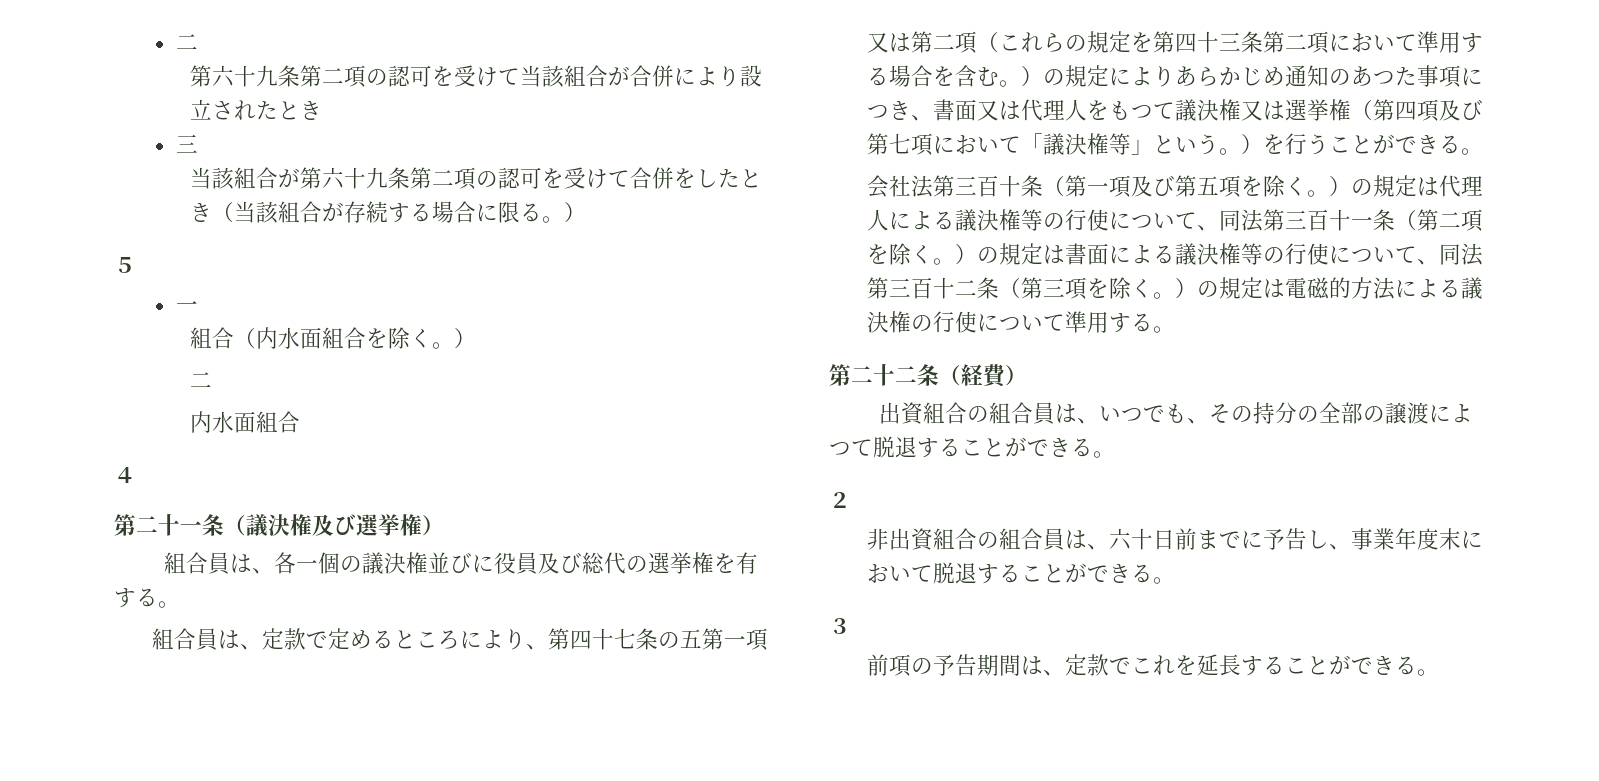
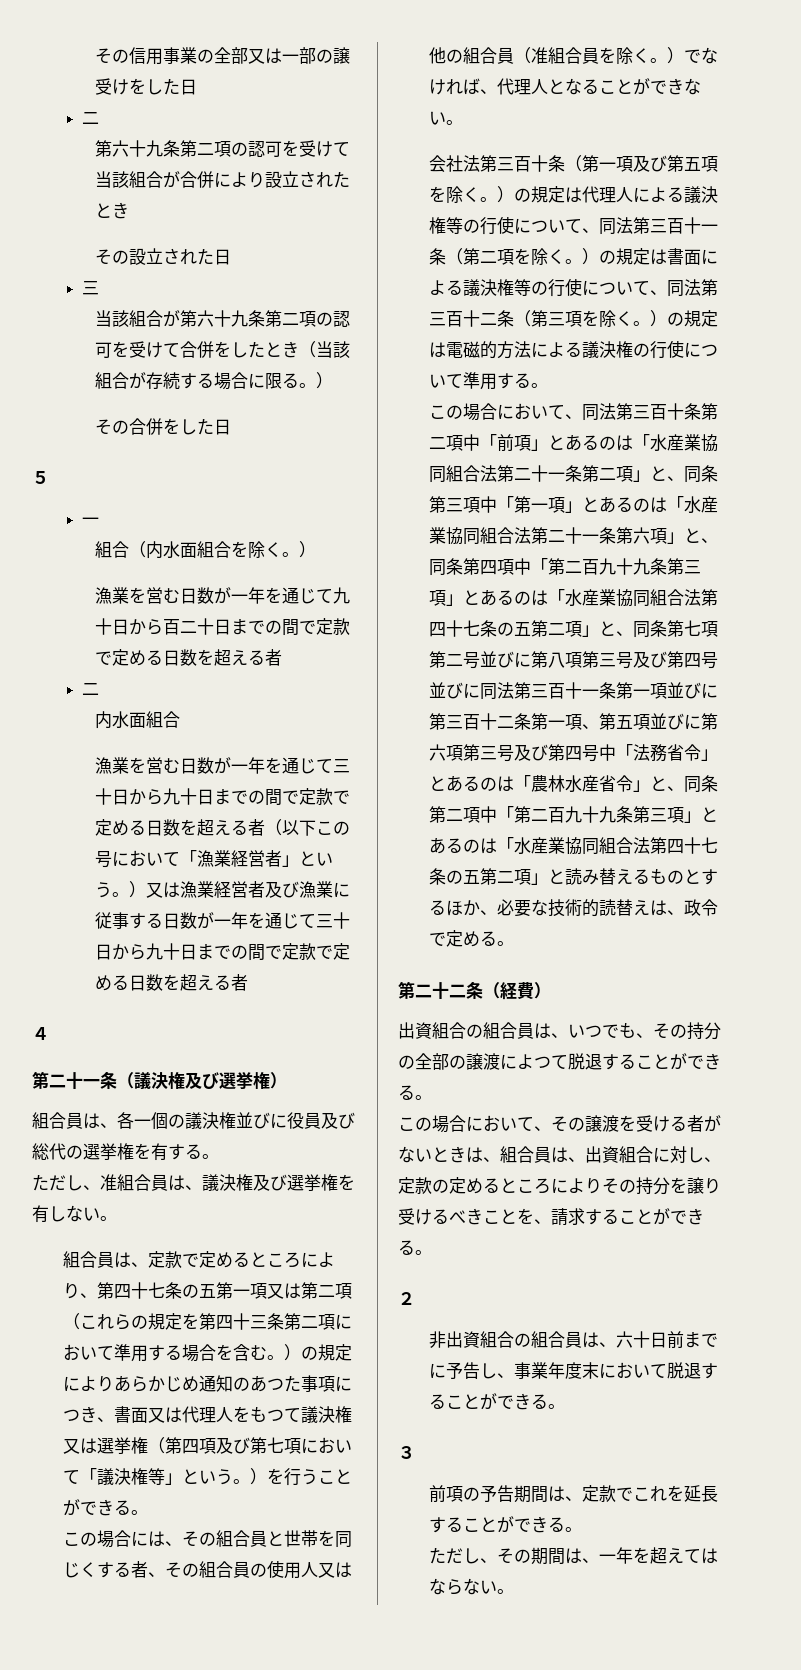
(175, 42) none -> [94,47,350,65] [94,78,197,95] その信用事業の全部又は一部の譲受けをした日 //
(322, 110) none -> [94,248,231,265] // その設立された日
(586, 212) none -> [94,418,231,435] // その合併をした日
[189,372,212,388] [189,411,300,433] 二 // 内水面組合 -> [94,587,350,604] [94,618,350,636] [94,649,282,666] [82,683,100,695] [94,711,180,729] [94,757,350,774] [94,788,350,806] [94,819,350,836] [94,850,333,868] [94,881,350,898] [94,912,350,929] [94,943,350,961] [94,974,248,991] 漁業を営む日数が一年を通じて九十日から百二十日までの間で定款で定める日数を超える者 // 二 // 内水面組合 // 漁業を営む日数が一年を通じて三十日から九十日までの間で定款で定める日数を超える者（以下この号において「漁業経営者」という。）又は漁業経営者及び漁業に従事する日数が一年を通じて三十日から九十日までの間で定款で定める日数を超える者
(180, 604) none -> [32,1174,355,1191] [32,1205,117,1223] // ただし、准組合員は、議決権及び選挙権を有しない。
(1483, 151) none -> [63,1530,353,1548] [63,1560,353,1579] [429,47,719,64] [429,78,702,95] [429,111,464,125] // この場合には、その組合員と世帯を同じくする者、その組合員の使用人又は他の組合員（准組合員を除く。）でなければ、代理人となることができない。
(1175, 329) none -> [429,403,719,421] [429,434,719,452] [429,465,719,483] [429,496,719,513] [429,527,719,545] [429,558,702,576] [429,589,719,607] [429,620,719,638] [429,651,719,669] [429,682,719,700] [429,713,719,730] [429,744,719,762] [429,775,719,793] [429,806,719,823] [429,837,719,855] [429,868,719,885] [429,899,719,917] [429,930,515,947] // この場合において、同法第三百十条第二項中「前項」とあるのは「水産業協同組合法第二十一条第二項」と、同条第三項中「第一項」とあるのは「水産業協同組合法第二十一条第六項」と、同条第四項中「第二百九十九条第三項」とあるのは「水産業協同組合法第四十七条の五第二項」と、同条第七項第二号並びに第八項第三号及び第四号並びに同法第三百十一条第一項並びに第三百十二条第一項、第五項並びに第六項第三号及び第四号中「法務省令」とあるのは「農林水産省令」と、同条第二項中「第二百九十九条第三項」とあるのは「水産業協同組合法第四十七条の五第二項」と読み替えるものとするほか、必要な技術的読替えは、政令で定める。
(1115, 454) none -> [398,1115,721,1133] [398,1146,721,1163] [398,1177,721,1195] [398,1208,704,1226] [398,1240,432,1255] // この場合において、その譲渡を受ける者がないときは、組合員は、出資組合に対し、定款の定めるところによりその持分を譲り受けるべきことを、請求することができる。
(1439, 672) none -> [429,1547,719,1565] [429,1578,515,1595] // ただし、その期間は、一年を超えてはならない。

